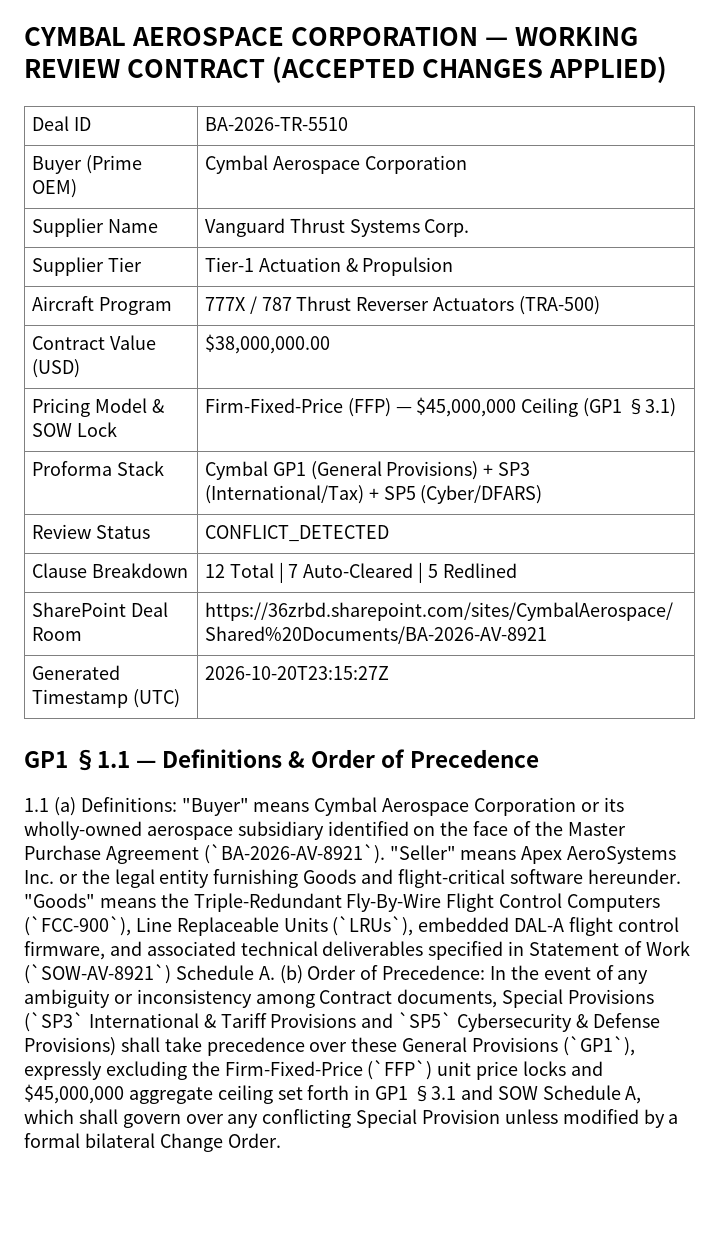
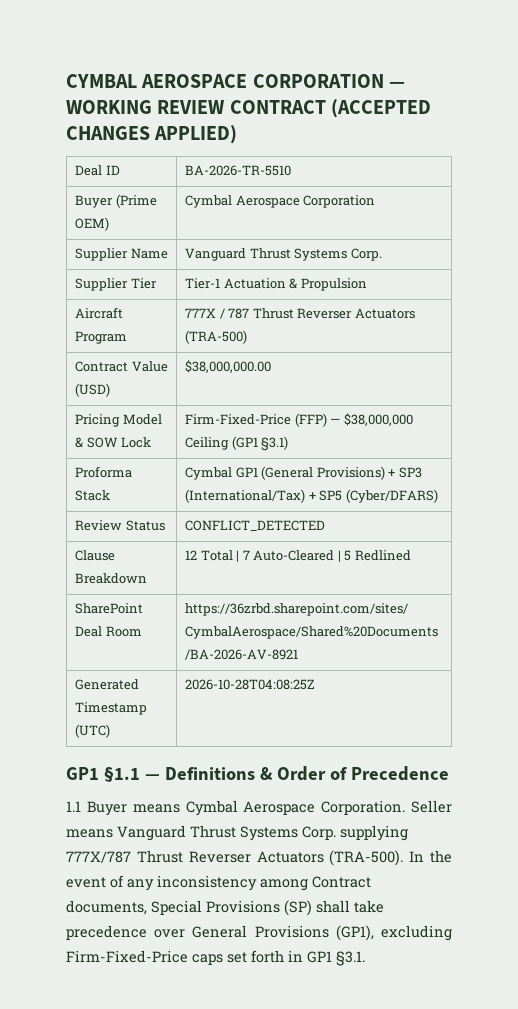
[416,397,517,417] $45,000,000 -> [343,413,413,426] $38,000,000
[204,666,389,680] 2026-10-20T23:15:27Z -> [185,679,316,690] 2026-10-28T04:08:25Z
[53,797,624,816] [24,821,626,840] [24,844,677,864] [24,869,681,888] [24,893,661,912] [24,916,679,936] [24,941,690,960] [24,964,486,984] (a) Definitions: "Buyer" means Cymbal Aerospace Corporation or its wholly-owned aerospace subsidiary identified on the face of the Master Purchase Agreement (`BA-2026-AV-8921`). "Seller" means Apex AeroSystems Inc. or the legal entity furnishing Goods and flight-critical software hereunder. "Goods" means the Triple-Redundant Fly-By-Wire Flight Control Computers (`FCC-900`), Line Replaceable Units (`LRUs`), embedded DAL-A flight control firmware, and associated technical deliverables specified in Statement of Work (`SOW-AV-8921`) Schedule A. (b) Order of Precedence: -> [86,800,452,816] [66,825,408,841] [66,850,404,866] Buyer means Cymbal Aerospace Corporation. Seller means Vanguard Thrust Systems Corp. supplying 777X/787 Thrust Reverser Actuators (TRA-500).
[24,989,133,1008] ambiguity or -> (154, 885) none
[24,1012,660,1032] [24,1037,116,1056] (`SP3` International & Tariff Provisions and `SP5` Cybersecurity & Defense Provisions) -> [284,900,312,916] (SP)
[351,1037,398,1052] these -> (186, 933) none
[562,1036,635,1056] [24,1060,603,1080] [24,1084,642,1104] [24,1109,679,1128] [24,1133,281,1152] (`GP1`), expressly excluding the Firm-Fixed-Price (`FFP`) unit price locks and $45,000,000 aggregate ceiling set forth in GP1 §3.1 and SOW Schedule A, which shall govern over any conflicting Special Provision unless modified by a formal bilateral Change Order. -> [335,925,452,941] [66,950,365,966] (GP1), excluding Firm-Fixed-Price caps set forth in GP1 §3.1.

